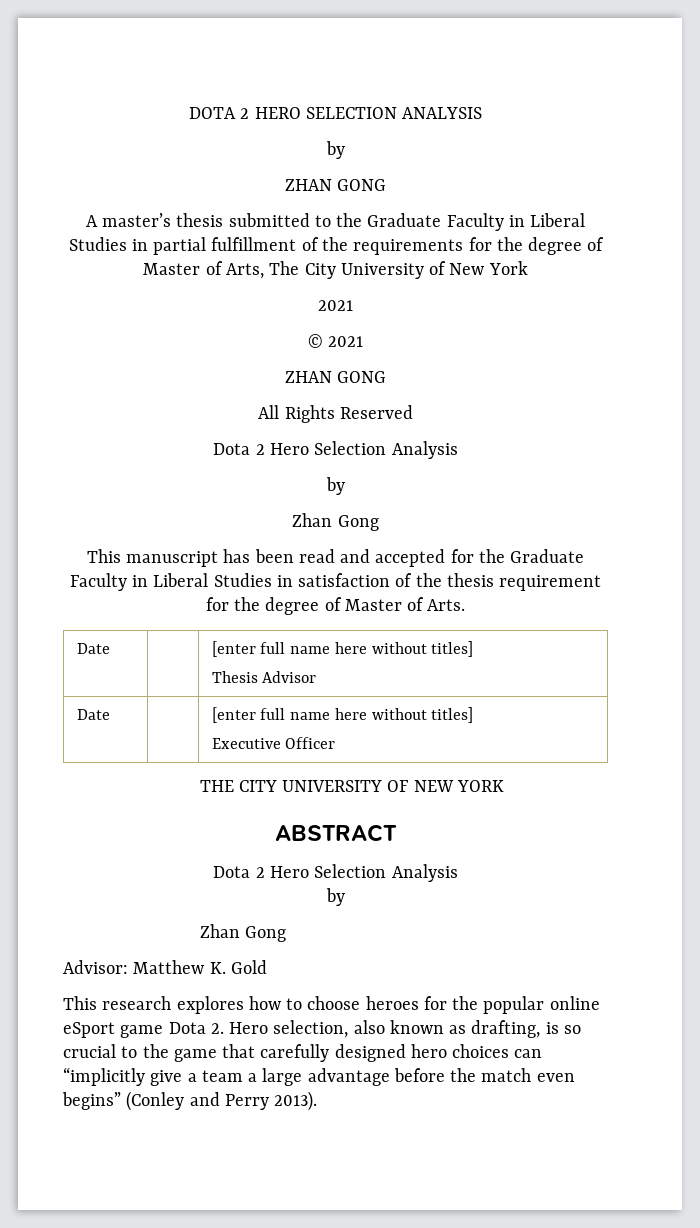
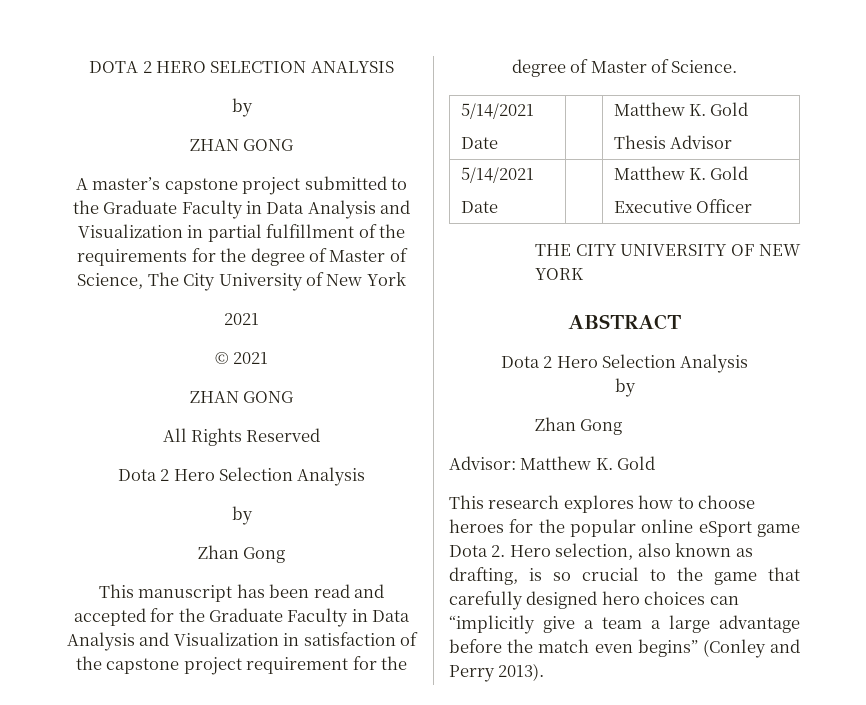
[176,213,224,227] thesis -> [164,177,301,195] capstone project
[530,213,586,227] [68,237,127,251] Liberal Studies -> [266,200,411,219] [77,224,183,238] Data Analysis and Visualization
[225,263,264,279] Arts, -> [77,273,144,289] Science,
[153,573,272,587] Liberal Studies -> [372,610,411,622] [66,632,279,651] Data Analysis and Visualization
[446,573,494,587] thesis -> [106,657,242,675] capstone project
[427,599,466,611] [76,643,110,654] [211,641,474,657] Arts. // Date | | [enter full name here without titles] -> [671,60,738,73] [460,103,534,119] [460,137,498,149] [613,102,749,116] Science. // 5/14/2021 // Date | | Matthew K. Gold
[76,709,110,720] [211,707,474,723] Date | | [enter full name here without titles] -> [460,167,534,183] [460,201,498,213] [613,166,749,180] 5/14/2021 // Date | | Matthew K. Gold

